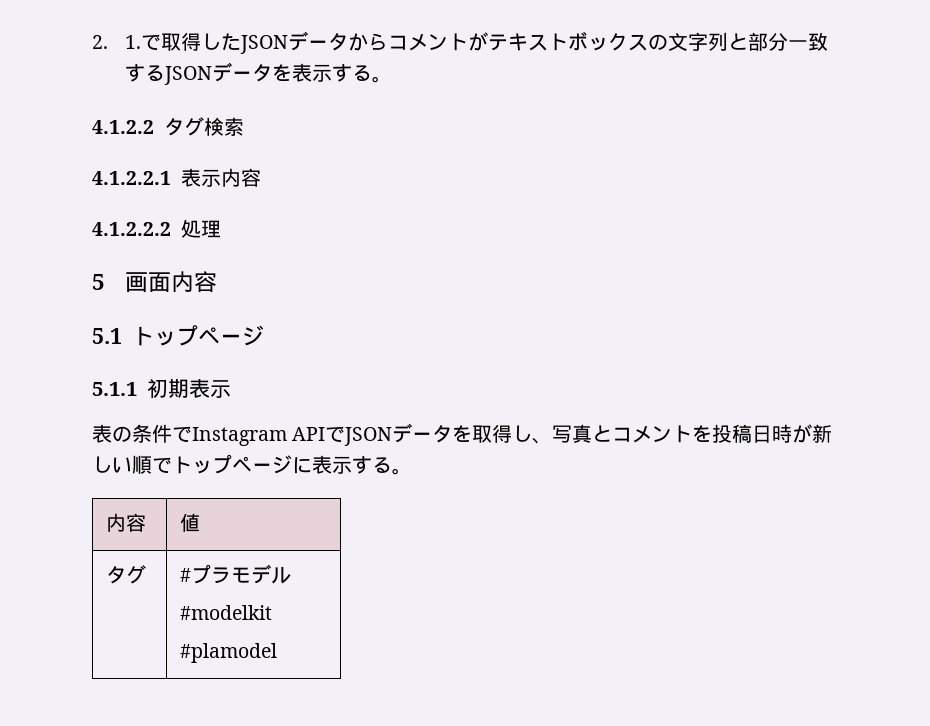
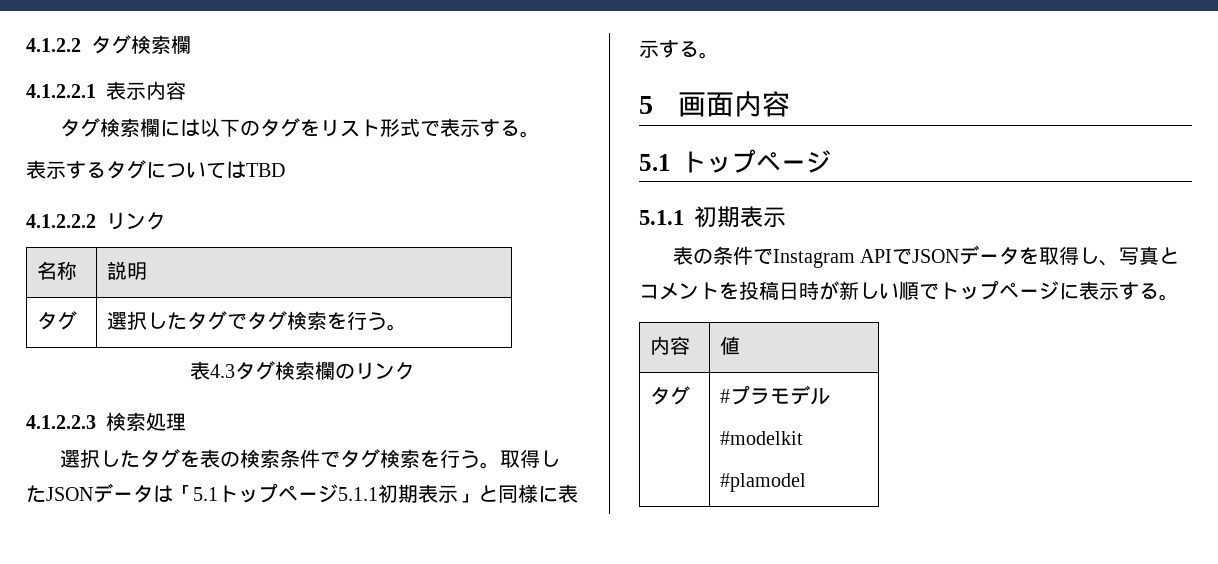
[92,34,161,51] 2. 1.で -> [26,35,191,54] [26,81,186,100] [59,118,540,138] [26,160,285,179] [26,212,166,230] [37,261,78,280] [107,261,148,280] [37,311,78,330] [107,311,408,331] [190,361,415,380] [26,412,186,431] [59,449,500,469] 4.1.2.2タグ検索欄 // 4.1.2.2.1表示内容 // タグ検索欄には以下のタグをリスト形式で表示する。 // 表示するタグについてはTBD // 4.1.2.2.2リンク // 名称 | 説明 // タグ | 選択したタグでタグ検索を行う。 // 表4.3タグ検索欄のリンク // 4.1.2.2.3検索処理 // 選択したタグを表の検索条件でタグ検索を行う。
[347,31,828,51] [124,62,392,85] [92,117,244,136] [92,168,261,187] [92,219,221,238] からコメントがテキストボックスの文字列と部分一致するJSONデータを表示する。 // 4.1.2.2タグ検索 // 4.1.2.2.1表示内容 // 4.1.2.2.2処理 -> [153,483,578,503] [639,40,719,59] は「5.1トップページ5.1.1初期表示」と同様に表示する。

